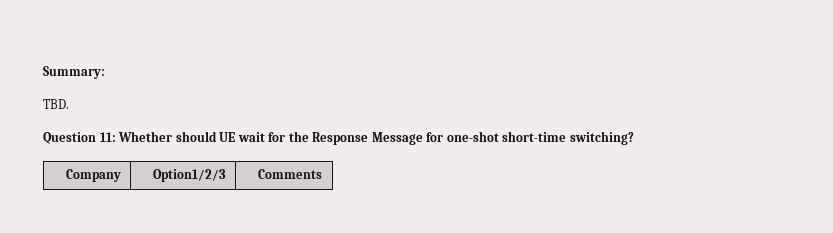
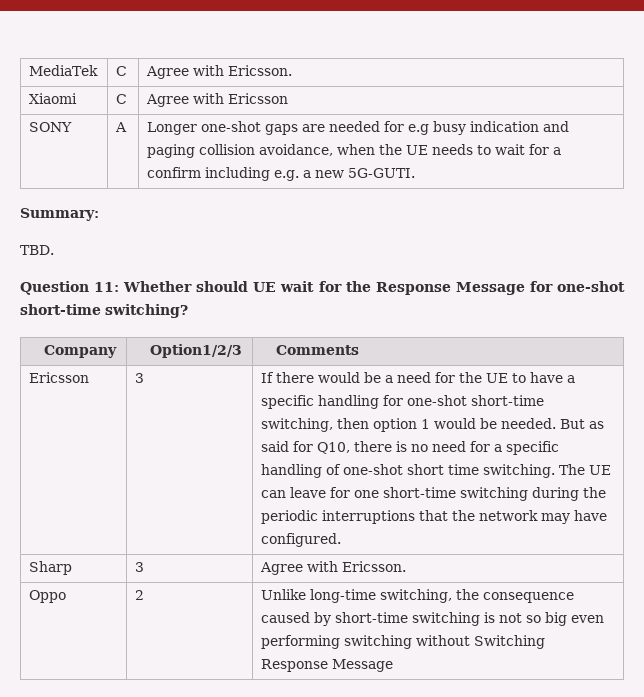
(43, 72) none -> [29,65,99,76] [116,66,128,76] [146,65,293,79] [29,93,78,104] [116,94,128,104] [146,93,289,107] [29,122,73,132] [115,122,128,132] [147,121,570,135] [147,144,562,158] [147,167,416,181] MediaTek | C | Agree with Ericsson. // Xiaomi | C | Agree with Ericsson // SONY | A | Longer one-shot gaps are needed for e.g busy indication and paging collision avoidance, when the UE needs to wait for a confirm including e.g. a new 5G-GUTI. //
(323, 174) none -> [29,372,90,383] [135,373,145,383] [261,372,576,383] [261,395,545,409] [261,418,605,432] [261,441,560,455] [261,464,612,478] [261,487,607,501] [261,510,608,524] [261,533,342,547] [29,561,73,575] [135,562,145,572] [260,561,407,575] [29,590,67,603] [135,590,145,600] [261,589,575,603] [261,612,605,626] [261,635,546,649] [261,659,394,672] // Ericsson | 3 | If there would be a need for the UE to have a specific handling for one-shot short-time switching, then option 1 would be needed. But as said for Q10, there is no need for a specific handling of one-shot short time switching. The UE can leave for one short-time switching during the periodic interruptions that the network may have configured. // Sharp | 3 | Agree with Ericsson. // Oppo | 2 | Unlike long-time switching, the consequence caused by short-time switching is not so big even performing switching without Switching Response Message

